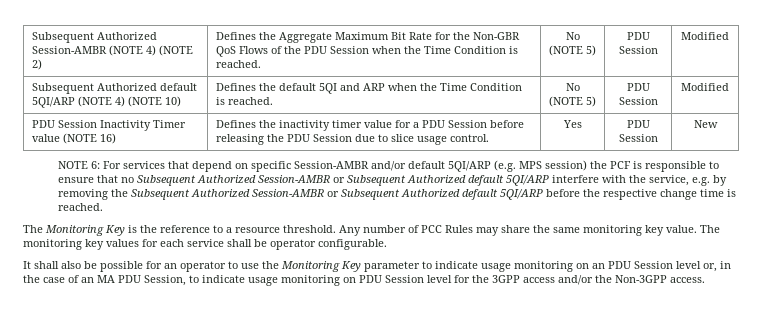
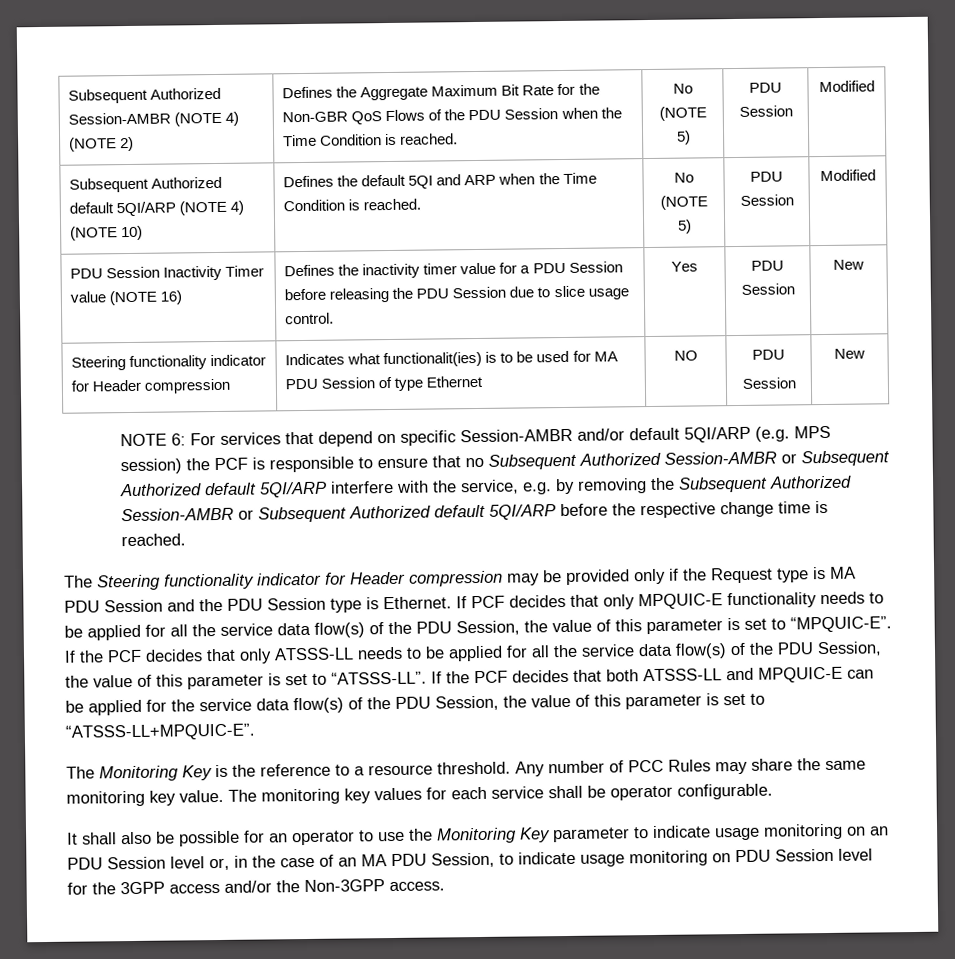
(718, 124) none -> [71,354,267,371] [71,378,231,394] [285,350,618,368] [285,375,484,391] [673,350,698,361] [752,349,785,360] [741,377,796,389] [834,348,865,359] // Steering functionality indicator for Header compression | Indicates what functionalit(ies) is to be used for MA PDU Session of type Ethernet | NO | PDU // Session | New
(104, 207) none -> [64,566,856,591] [64,591,884,613] [64,616,892,641] [64,641,882,664] [65,666,874,690] [65,693,765,716] [65,723,255,741] // The Steering functionality indicator for Header compression may be provided only if the Request type is MA PDU Session and the PDU Session type is Ethernet. If PCF decides that only MPQUIC-E functionality needs to be applied for all the service data flow(s) of the PDU Session, the value of this parameter is set to “MPQUIC-E”. If the PCF decides that only ATSSS-LL needs to be applied for all the service data flow(s) of the PDU Session, the value of this parameter is set to “ATSSS-LL”. If the PCF decides that both ATSSS-LL and MPQUIC-E can be applied for the service data flow(s) of the PDU Session, the value of this parameter is set to “ATSSS-LL+MPQUIC-E”.

